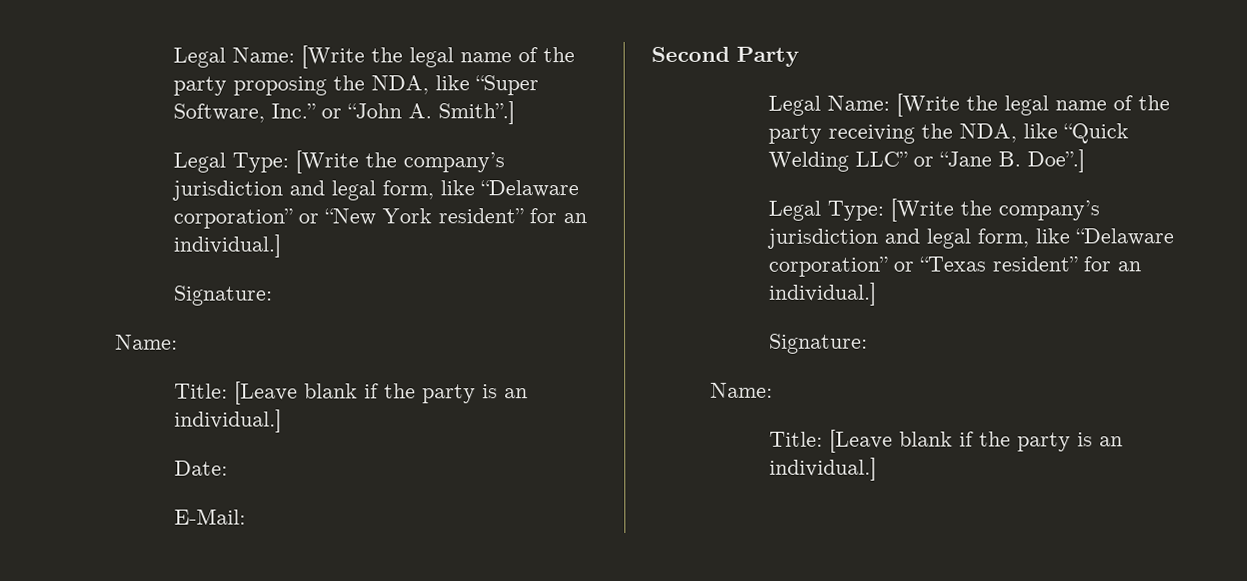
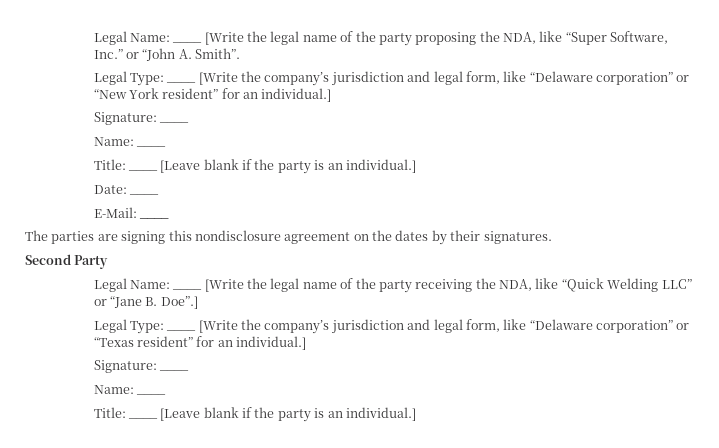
[172,47,295,68] Legal Name: -> [93,31,170,45] [172,42,203,43] Legal Name: ____
[437,101,515,125] [172,152,289,173] Smith”.] // Legal Type: -> [195,48,241,59] [93,71,197,86] Smith”. // Legal Type: ____
[115,334,179,350] [173,383,228,399] // Name: // Title: -> [158,122,189,123] [93,137,134,146] [135,146,166,147] [93,159,126,170] [127,170,158,171] ____ // Name: ____ // Title: ____
(228, 468) none -> [128,194,159,195] ____
(246, 516) none -> [138,218,169,219] [25,230,552,245] ____ // The parties are signing this nondisclosure agreement on the dates by their signatures.
(890, 103) none -> [172,289,203,290] ____
(884, 210) none -> [166,330,197,331] ____
[710,382,774,398] [768,431,823,447] // Name: // Title: -> [158,370,189,371] [93,385,134,394] [135,394,166,395] [93,407,126,418] [127,418,158,419] ____ // Name: ____ // Title: ____

